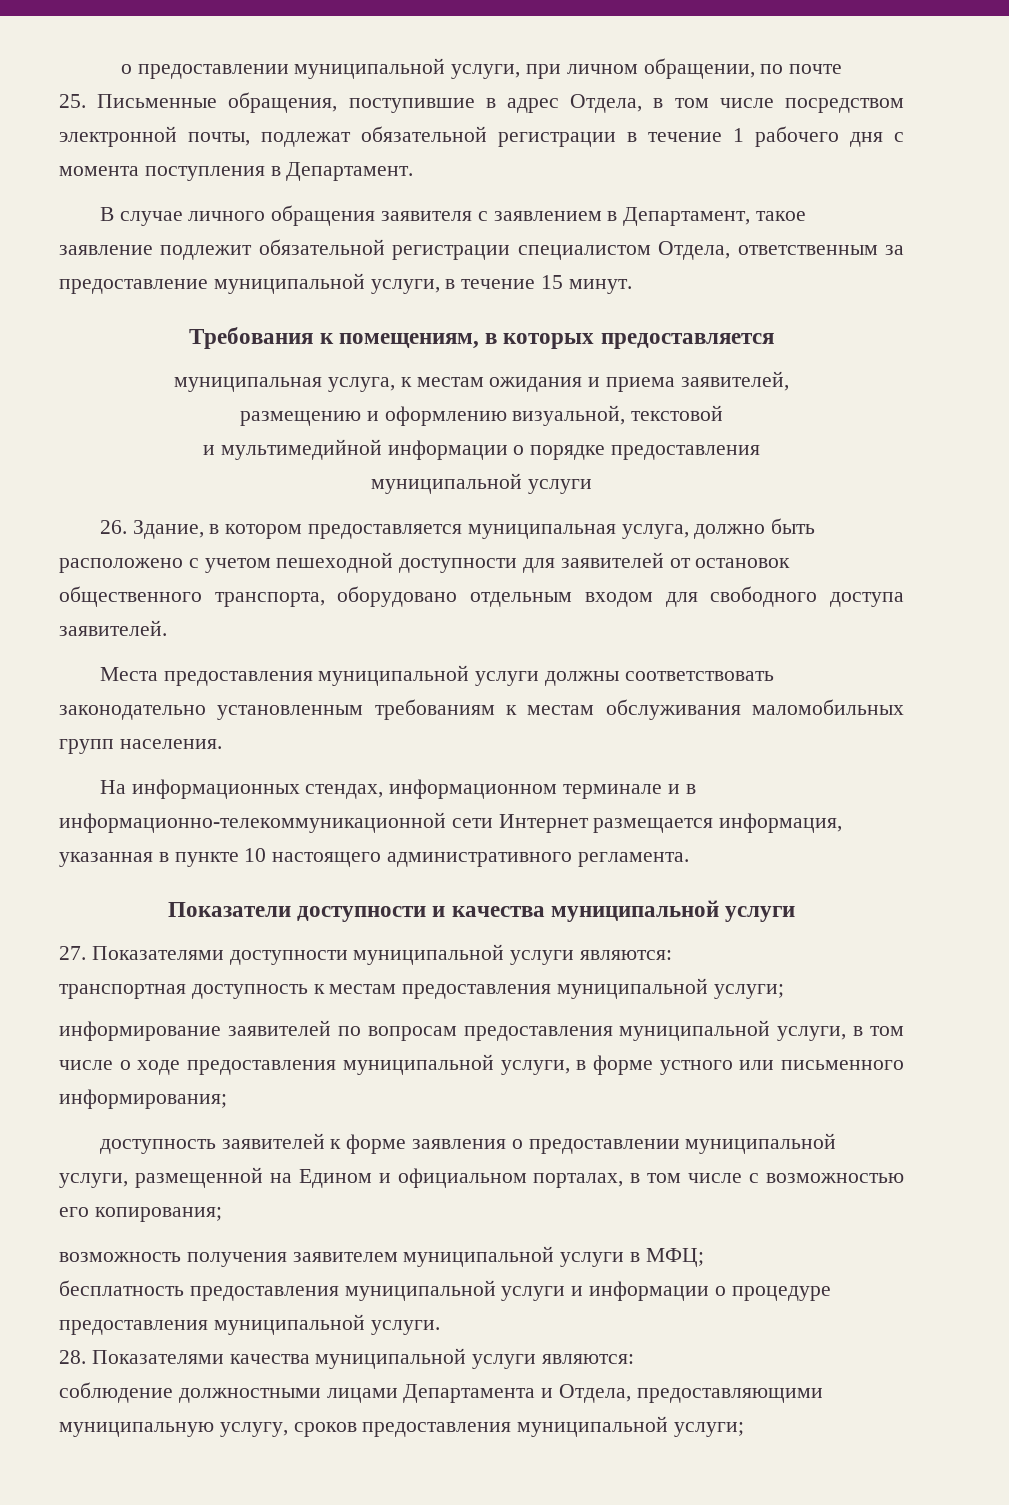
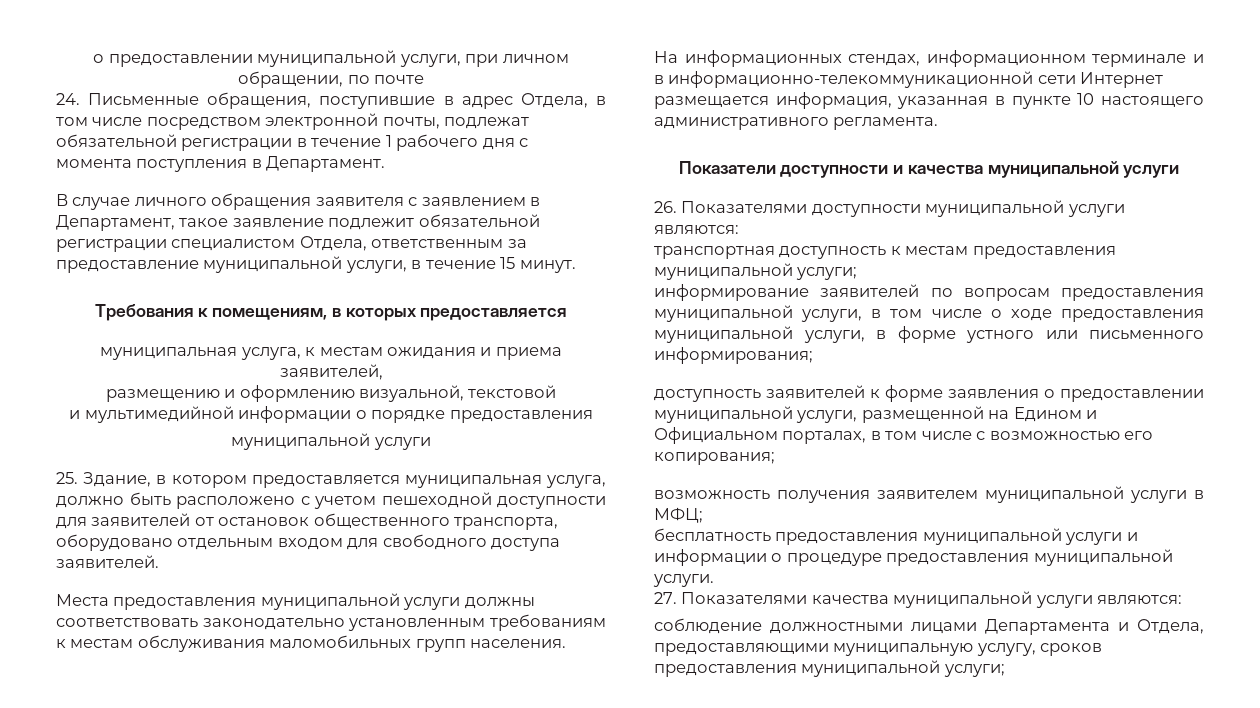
[59,94,86,108] 25. -> [56,93,80,105] 24.
[99,520,127,534] 26. -> [56,472,78,484] 25.
[59,946,86,960] 27. -> [654,201,677,213] 26.
[397,1168,527,1188] официальном -> [654,427,778,444] Официальном
[59,1350,86,1364] 28. -> [654,592,677,604] 27.

